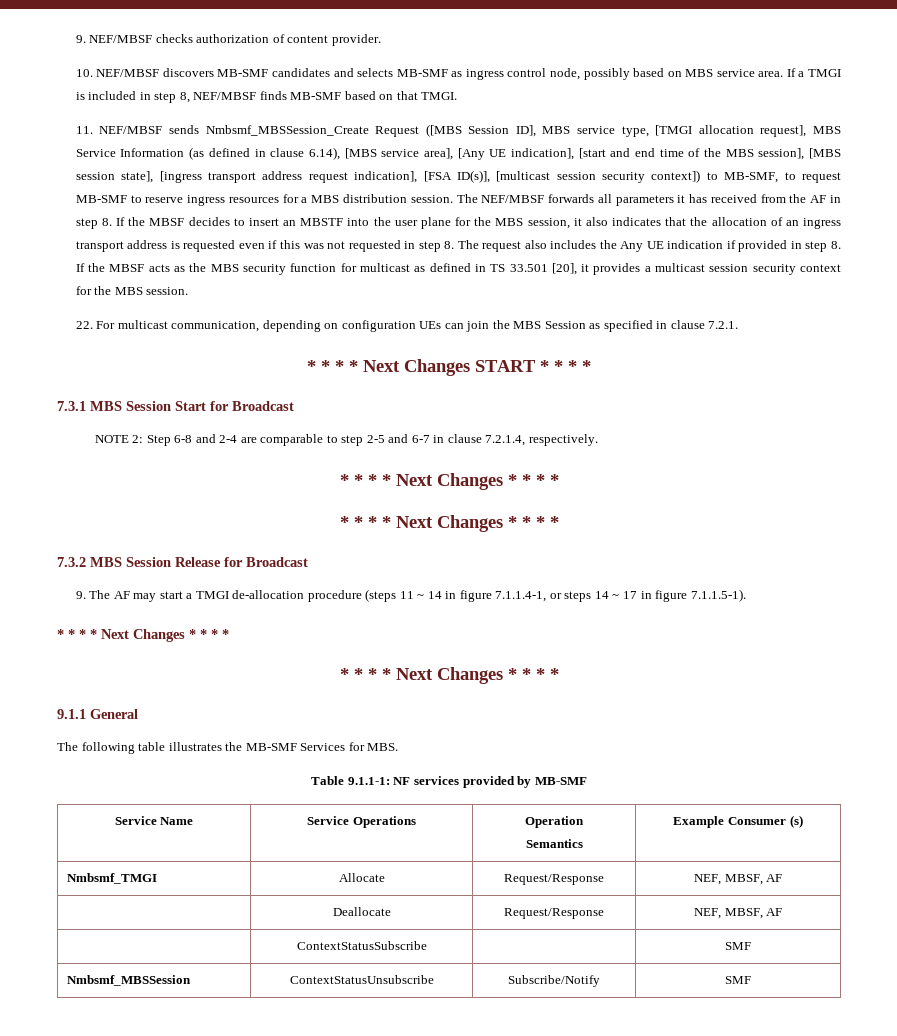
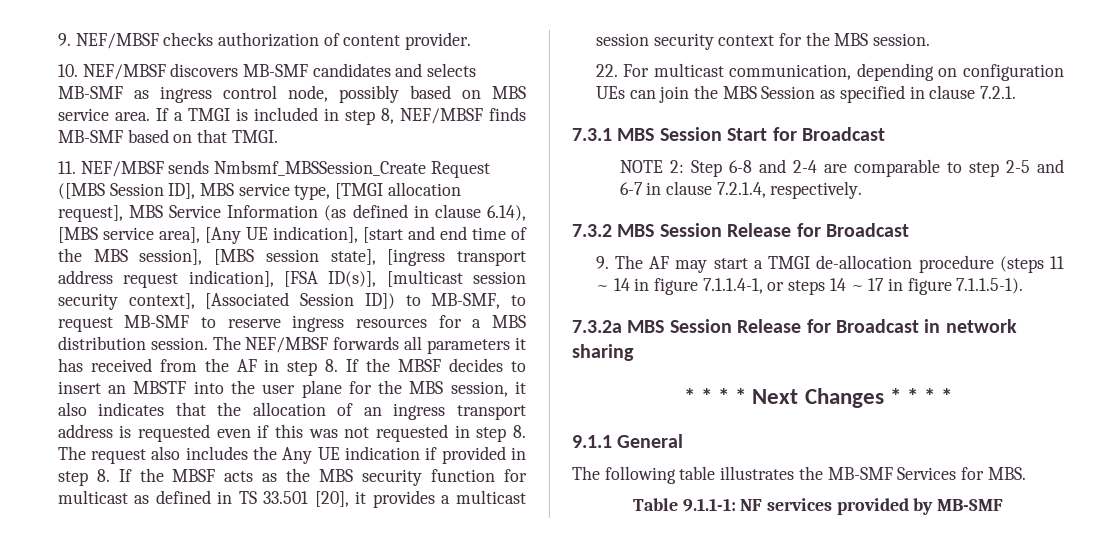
[651,170,701,183] context]) -> [128,292,395,309] context], [Associated Session ID])
[307,359,591,376] // * * * * Next Changes START * * * * -> (1017, 92) none
[339,473,559,490] [339,515,559,532] // * * * * Next Changes * * * * // * * * * Next Changes * * * * -> (863, 190) none
[57,629,229,642] * * * * Next Changes * * * * -> [572,319,1017,333] [572,344,634,361] 7.3.2a MBS Session Release for Broadcast in network sharing
[114,816,194,825] [307,816,416,828] [525,816,584,828] [525,839,583,848] [673,815,803,828] [67,873,158,884] [338,873,385,882] [504,874,604,885] [693,874,783,885] [332,907,391,916] [504,908,604,919] [693,908,783,919] [296,941,427,950] [725,942,751,950] [67,975,192,986] [289,975,434,984] [508,975,600,987] [725,976,751,984] // Service Name | Service Operations | Operation // Semantics | Example Consumer (s) // Nmbsmf_TMGI | Allocate | Request/Response | NEF, MBSF, AF // | Deallocate | Request/Response | NEF, MBSF, AF // | ContextStatusSubscribe | | SMF // Nmbsmf_MBSSession | ContextStatusUnsubscribe | Subscribe/Notify | SMF -> (1004, 505) none

